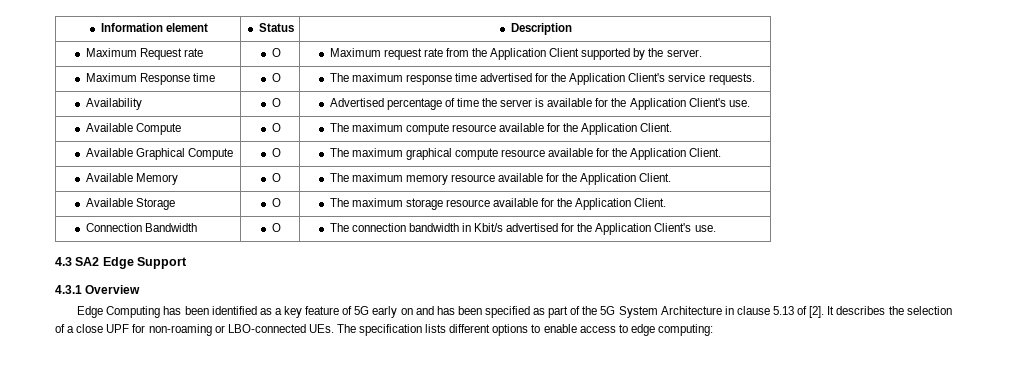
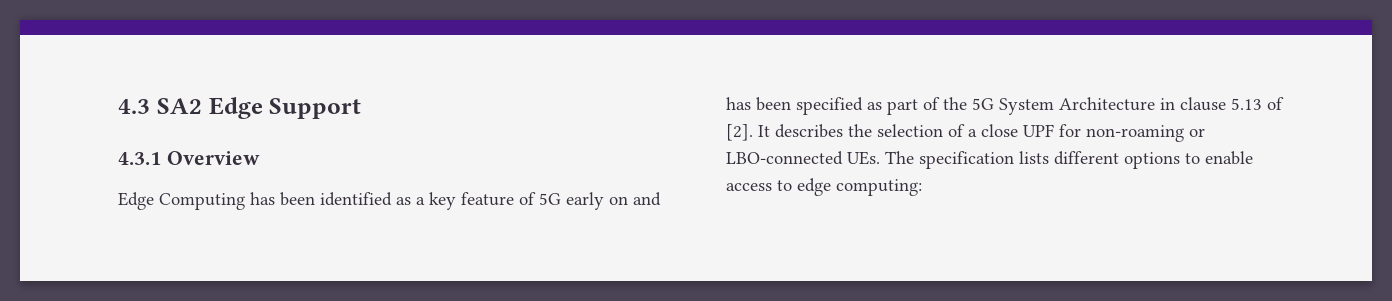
[100,23,208,32] [258,23,294,32] [510,23,572,35] [85,48,203,60] [271,48,281,57] [329,48,702,60] [85,73,215,85] [271,73,281,82] [329,73,755,85] [85,98,142,110] [271,98,281,107] [329,98,750,110] [85,123,181,135] [271,123,281,132] [329,123,673,135] [85,148,233,160] [271,148,281,157] [329,148,722,160] [85,173,178,185] [271,173,281,182] [329,173,672,185] [85,198,175,210] [271,198,281,207] [329,198,667,210] [85,223,197,232] [271,223,281,232] [329,223,716,235] Information element | Status | Description // Maximum Request rate | O | Maximum request rate from the Application Client supported by the server. // Maximum Response time | O | The maximum response time advertised for the Application Client's service requests. // Availability | O | Advertised percentage of time the server is available for the Application Client's use. // Available Compute | O | The maximum compute resource available for the Application Client. // Available Graphical Compute | O | The maximum graphical compute resource available for the Application Client. // Available Memory | O | The maximum memory resource available for the Application Client. // Available Storage | O | The maximum storage resource available for the Application Client. // Connection Bandwidth | O | The connection bandwidth in Kbit/s advertised for the Application Client's use. // -> (118, 106) none

